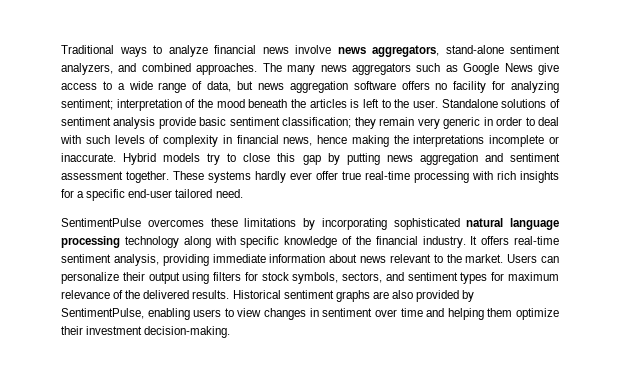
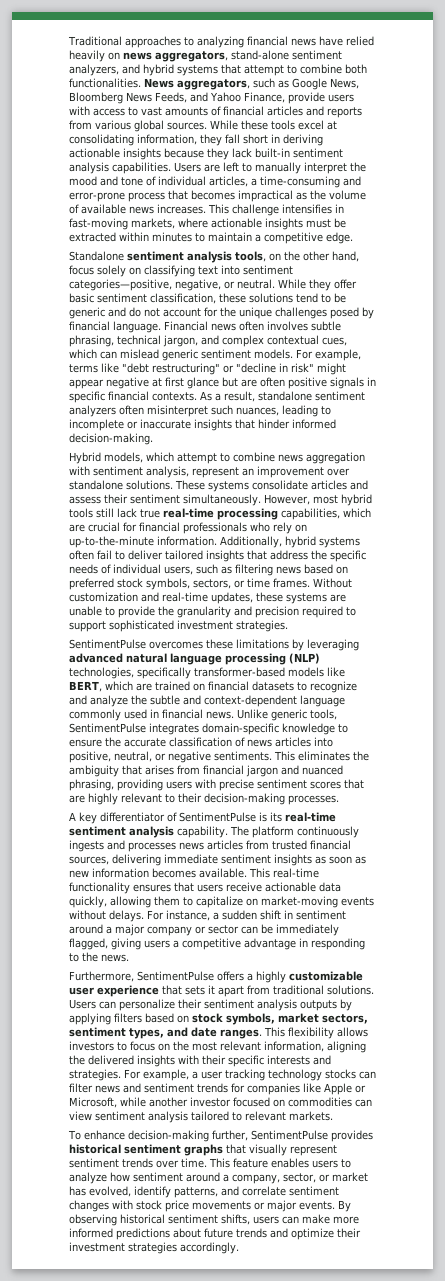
[119,45,331,57] ways to analyze financial news involve -> [124,36,374,48] [69,50,120,62] approaches to analyzing financial news have relied heavily on
[141,63,560,75] [61,81,559,93] [61,99,561,111] [61,117,559,129] [60,135,559,147] [61,153,560,165] [61,171,559,183] [61,189,243,201] combined approaches. The many news aggregators such as Google News give access to a wide range of data, but news aggregation software offers no facility for analyzing sentiment; interpretation of the mood beneath the articles is left to the user. Standalone solutions of sentiment analysis provide basic sentiment classification; they remain very generic in order to deal with such levels of complexity in financial news, hence making the interpretations incomplete or inaccurate. Hybrid models try to close this gap by putting news aggregation and sentiment assessment together. These systems hardly ever offer true real-time processing with rich insights for a specific end-user tailored need. -> [143,64,367,76] [69,78,359,90] [69,92,354,104] [69,106,362,118] [69,120,337,132] [69,134,323,146] [69,148,343,160] [69,162,366,174] [69,176,361,188] [69,190,366,202] [69,204,344,216] [69,218,346,230] [69,232,353,244] [69,251,359,263] [69,265,293,277] [69,279,357,291] [69,293,346,304] [69,307,374,319] [69,321,341,333] [69,335,347,347] [69,349,361,361] [69,363,346,375] [69,377,376,389] [69,391,365,403] [69,405,331,417] [69,419,336,431] [69,433,153,445] [69,452,365,464] [69,466,350,478] [69,480,368,492] [69,494,372,506] [69,508,371,520] [69,522,307,534] [69,536,360,548] [69,550,366,562] [69,564,348,576] [69,578,352,590] [69,592,346,604] [69,606,356,618] [69,620,288,632] hybrid systems that attempt to combine both functionalities. News aggregators, such as Google News, Bloomberg News Feeds, and Yahoo Finance, provide users with access to vast amounts of financial articles and reports from various global sources. While these tools excel at consolidating information, they fall short in deriving actionable insights because they lack built-in sentiment analysis capabilities. Users are left to manually interpret the mood and tone of individual articles, a time-consuming and error-prone process that becomes impractical as the volume of available news increases. This challenge intensifies in fast-moving markets, where actionable insights must be extracted within minutes to maintain a competitive edge. // Standalone sentiment analysis tools, on the other hand, focus solely on classifying text into sentiment categories—positive, negative, or neutral. While they offer basic sentiment classification, these solutions tend to be generic and do not account for the unique challenges posed by financial language. Financial news often involves subtle phrasing, technical jargon, and complex contextual cues, which can mislead generic sentiment models. For example, terms like "debt restructuring" or "decline in risk" might appear negative at first glance but are often positive signals in specific financial contexts. As a result, standalone sentiment analyzers often misinterpret such nuances, leading to incomplete or inaccurate insights that hinder informed decision-making. // Hybrid models, which attempt to combine news aggregation with sentiment analysis, represent an improvement over standalone solutions. These systems consolidate articles and assess their sentiment simultaneously. However, most hybrid tools still lack true real-time processing capabilities, which are crucial for financial professionals who rely on up-to-the-minute information. Additionally, hybrid systems often fail to deliver tailored insights that address the specific needs of individual users, such as filtering news based on preferred stock symbols, sectors, or time frames. Without customization and real-time updates, these systems are unable to provide the granularity and precision required to support sophisticated investment strategies.
[321,218,460,230] incorporating sophisticated -> [307,639,359,651] [69,653,123,663] leveraging advanced
[124,236,559,248] [61,254,559,266] [61,272,559,284] [61,290,475,302] [61,308,513,320] technology along with specific knowledge of the financial industry. It offers real-time sentiment analysis, providing immediate information about news relevant to the market. Users can personalize their output using filters for stock symbols, sectors, and sentiment types for maximum relevance of the delivered results. Historical sentiment graphs are also provided by SentimentPulse, enabling users to view changes in sentiment over time and helping them -> [289,653,320,664] [69,667,345,679] [69,681,357,693] [69,695,345,707] [69,709,337,721] [69,723,348,735] [69,737,333,747] [69,751,369,763] [69,765,343,777] [69,779,364,791] [69,793,339,805] [69,812,336,824] [69,826,359,838] [69,840,351,852] [69,854,366,866] [69,868,319,878] [69,882,341,894] [69,896,374,908] [69,910,346,922] [69,924,339,936] [69,938,365,950] [69,952,129,962] [69,971,363,983] [69,985,374,997] [69,999,352,1011] [69,1013,368,1025] [69,1027,368,1039] [69,1041,366,1053] [69,1055,331,1067] [69,1069,376,1081] [69,1083,366,1095] [69,1097,372,1108] [69,1111,333,1123] [68,1130,373,1142] [69,1144,337,1156] [69,1158,351,1168] [69,1172,368,1184] [69,1186,339,1198] [69,1200,351,1212] [69,1214,359,1226] [69,1228,288,1240] (NLP) technologies, specifically transformer-based models like BERT, which are trained on financial datasets to recognize and analyze the subtle and context-dependent language commonly used in financial news. Unlike generic tools, SentimentPulse integrates domain-specific knowledge to ensure the accurate classification of news articles into positive, neutral, or negative sentiments. This eliminates the ambiguity that arises from financial jargon and nuanced phrasing, providing users with precise sentiment scores that are highly relevant to their decision-making processes. // A key differentiator of SentimentPulse is its real-time sentiment analysis capability. The platform continuously ingests and processes news articles from trusted financial sources, delivering immediate sentiment insights as soon as new information becomes available. This real-time functionality ensures that users receive actionable data quickly, allowing them to capitalize on market-moving events without delays. For instance, a sudden shift in sentiment around a major company or sector can be immediately flagged, giving users a competitive advantage in responding to the news. // Furthermore, SentimentPulse offers a highly customizable user experience that sets it apart from traditional solutions. Users can personalize their sentiment analysis outputs by applying filters based on stock symbols, market sectors, sentiment types, and date ranges. This flexibility allows investors to focus on the most relevant information, aligning the delivered insights with their specific interests and strategies. For example, a user tracking technology stocks can filter news and sentiment trends for companies like Apple or Microsoft, while another investor focused on commodities can view sentiment analysis tailored to relevant markets. // To enhance decision-making further, SentimentPulse provides historical sentiment graphs that visually represent sentiment trends over time. This feature enables users to analyze how sentiment around a company, sector, or market has evolved, identify patterns, and correlate sentiment changes with stock price movements or major events. By observing historical sentiment shifts, users can make more informed predictions about future trends and
[144,326,231,338] decision-making. -> [128,1242,239,1254] strategies accordingly.

